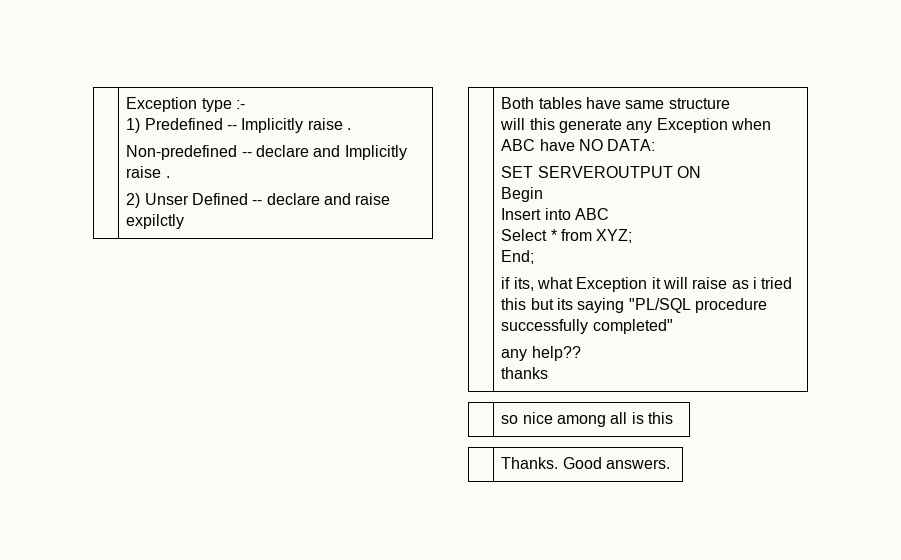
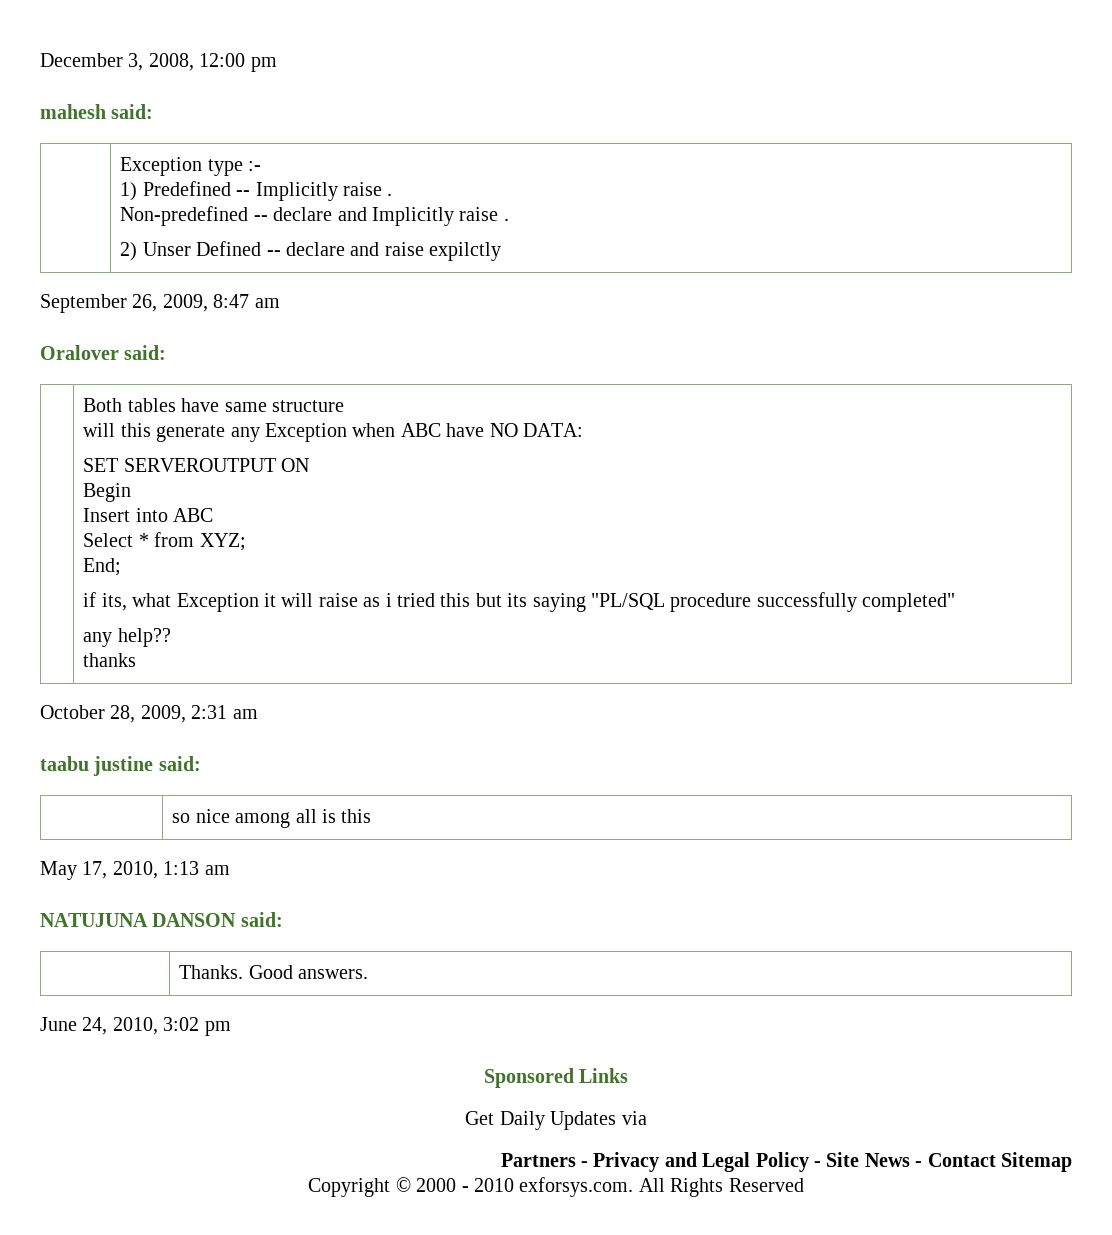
(126, 104) none -> [40,53,277,72] [40,104,154,119] December 3, 2008, 12:00 pm // mahesh said: //
(185, 221) none -> [40,294,280,313] [40,345,167,360] // September 26, 2009, 8:47 am // Oralover said:
(549, 373) none -> [40,705,258,723] [40,756,201,776] // October 28, 2009, 2:31 am // taabu justine said:
[501,457,671,469] // | Thanks. Good answers. -> [40,861,230,880] [40,912,283,927] [179,965,369,979] [40,1017,231,1036] [483,1068,629,1088] [465,1111,647,1130] [500,1152,1072,1172] [308,1177,804,1197] // May 17, 2010, 1:13 am // NATUJUNA DANSON said: // | Thanks. Good answers. // June 24, 2010, 3:02 pm // Sponsored Links // Get Daily Updates via // Partners - Privacy and Legal Policy - Site News - Contact Sitemap // Copyright © 2000 - 2010 exforsys.com. All Rights Reserved

